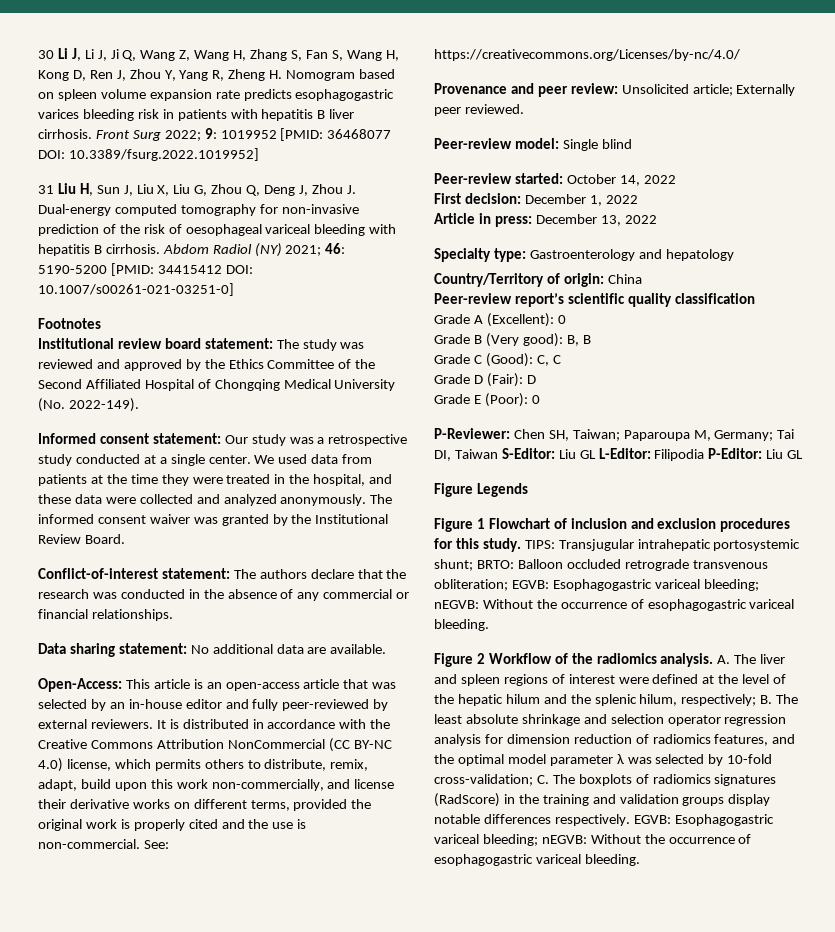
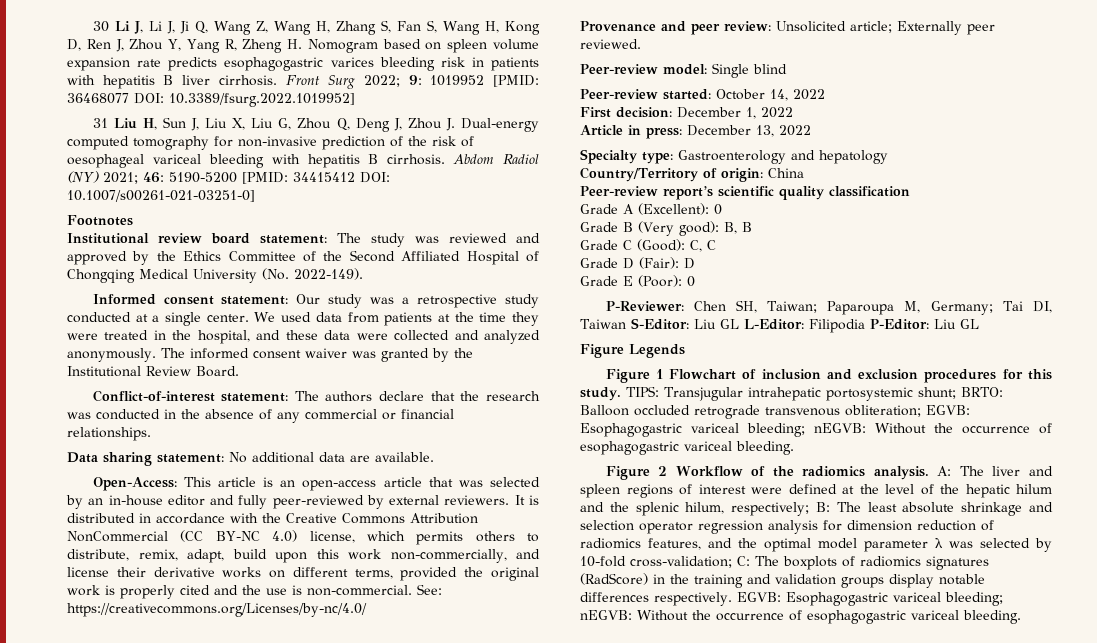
[717,655,731,664] A. -> [937,466,952,476] A:
[760,695,773,704] B. -> [816,502,830,512] B:
[536,775,549,784] C. -> [737,556,750,566] C:

